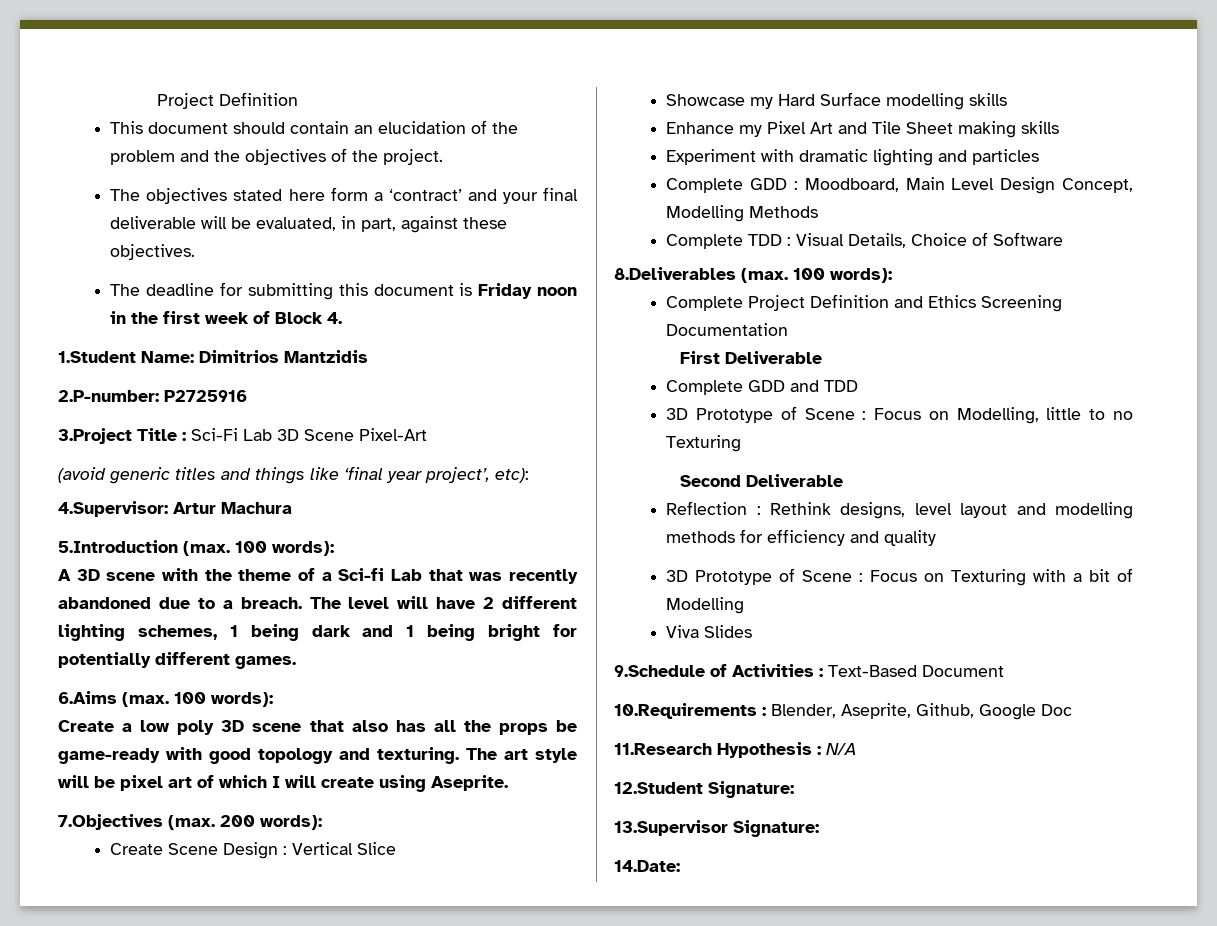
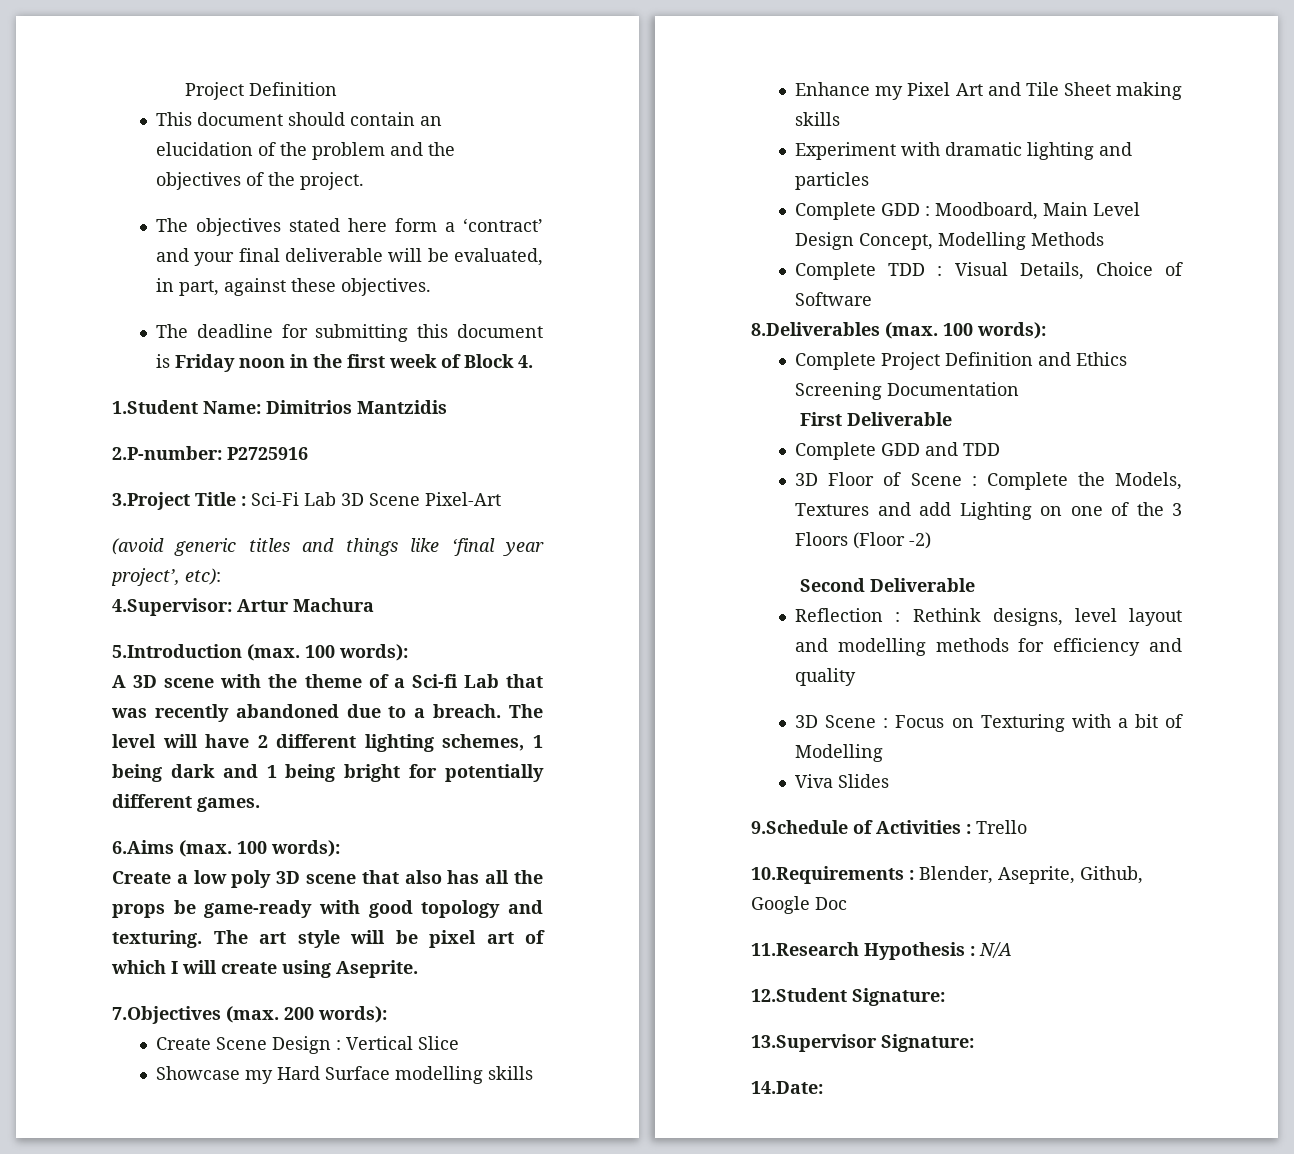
[696,406,1133,424] [666,435,742,452] Prototype of Scene : Focus on Modelling, little to no Texturing -> [828,472,1182,490] [795,502,1182,520] [795,532,932,549] Floor of Scene : Complete the Models, Textures and add Lighting on one of the 3 Floors (Floor -2)
[695,568,796,585] Prototype of -> (819, 721) none
[828,665,1004,677] Text-Based Document -> [976,820,1027,834] Trello

